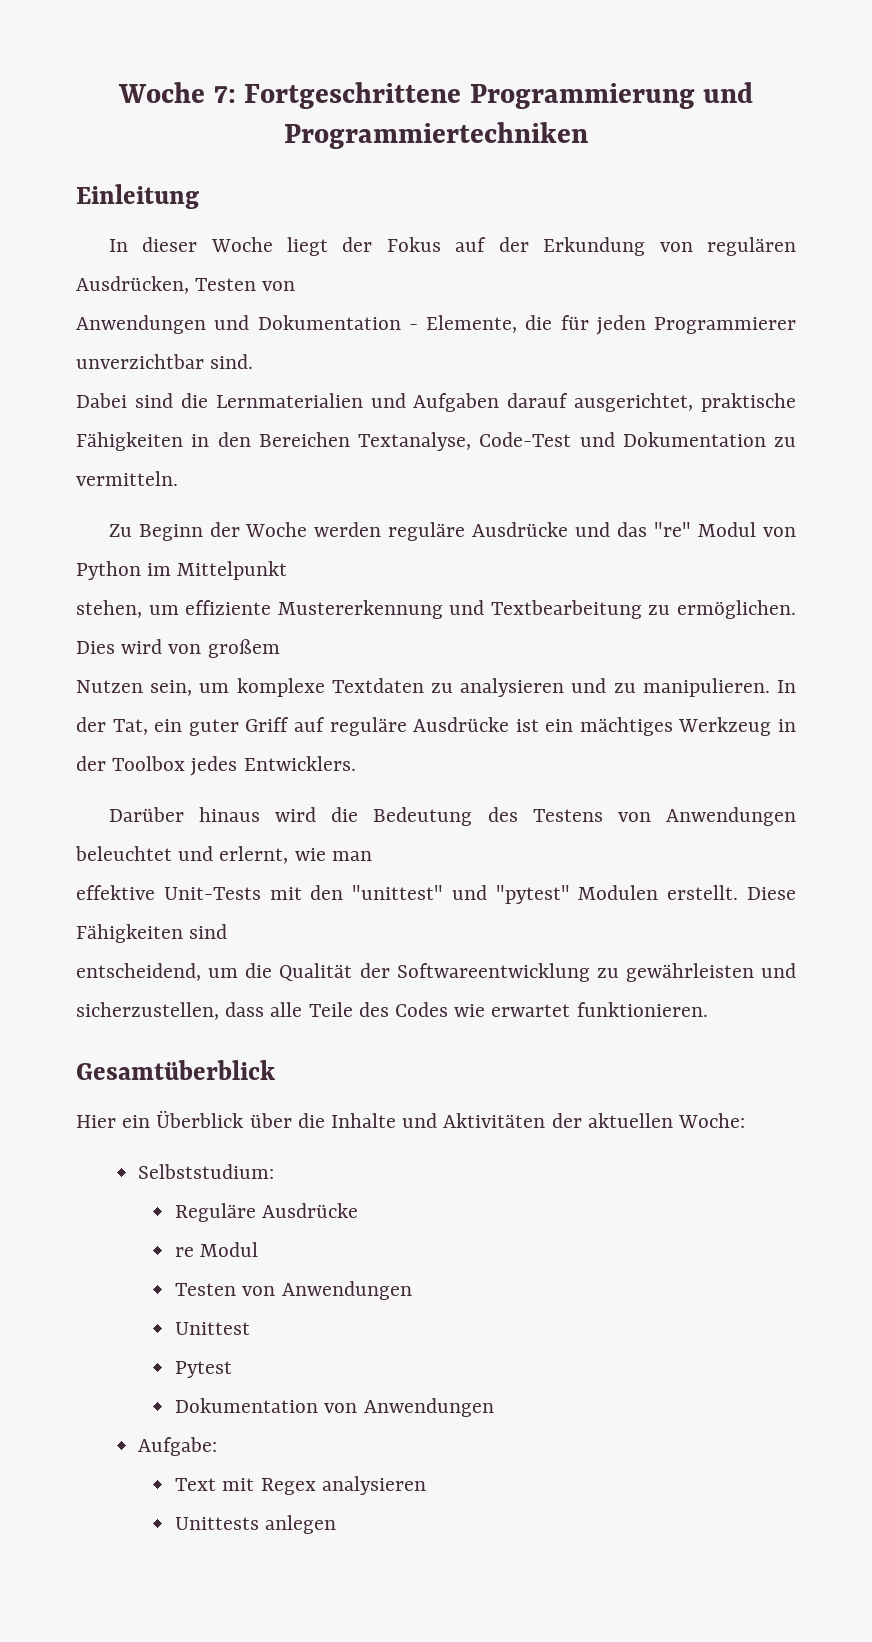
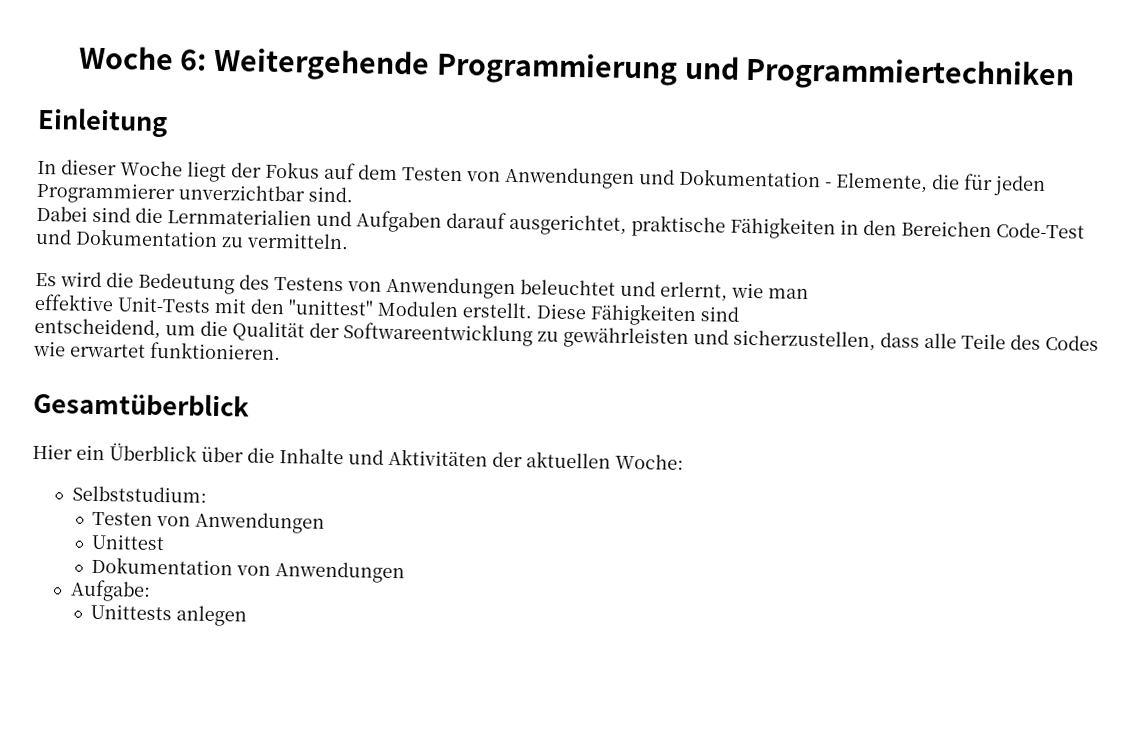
[117,82,461,109] Woche 7: Fortgeschrittene -> [77,45,431,82] Woche 6: Weitergehende
[498,237,797,256] [76,276,296,294] der Erkundung von regulären Ausdrücken, Testen von // -> [358,164,501,182] dem Testen von
[358,432,471,451] Textanalyse, -> (992, 229) none
[108,522,796,541] [76,561,288,580] [76,600,796,619] [76,639,280,658] [76,678,796,697] [76,717,796,736] [76,756,356,776] [108,807,260,822] Zu Beginn der Woche werden reguläre Ausdrücke und das "re" Modul von Python im Mittelpunkt // stehen, um effiziente Mustererkennung und Textbearbeitung zu ermöglichen. Dies wird von großem // Nutzen sein, um komplexe Textdaten zu analysieren und zu manipulieren. In der Tat, ein guter Griff auf reguläre Ausdrücke ist ein mächtiges Werkzeug in der Toolbox jedes Entwicklers. // Darüber hinaus -> [35,272,57,287] Es
[451,885,570,904] und "pytest" -> (374, 307) none
[175,1203,359,1222] [175,1242,259,1257] // Reguläre Ausdrücke // re Modul -> (207, 494) none
[175,1361,233,1378] // Pytest -> (166, 542) none
[175,1476,426,1495] // Text mit Regex analysieren -> (151, 590) none

